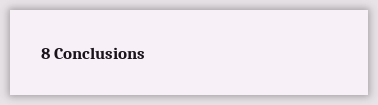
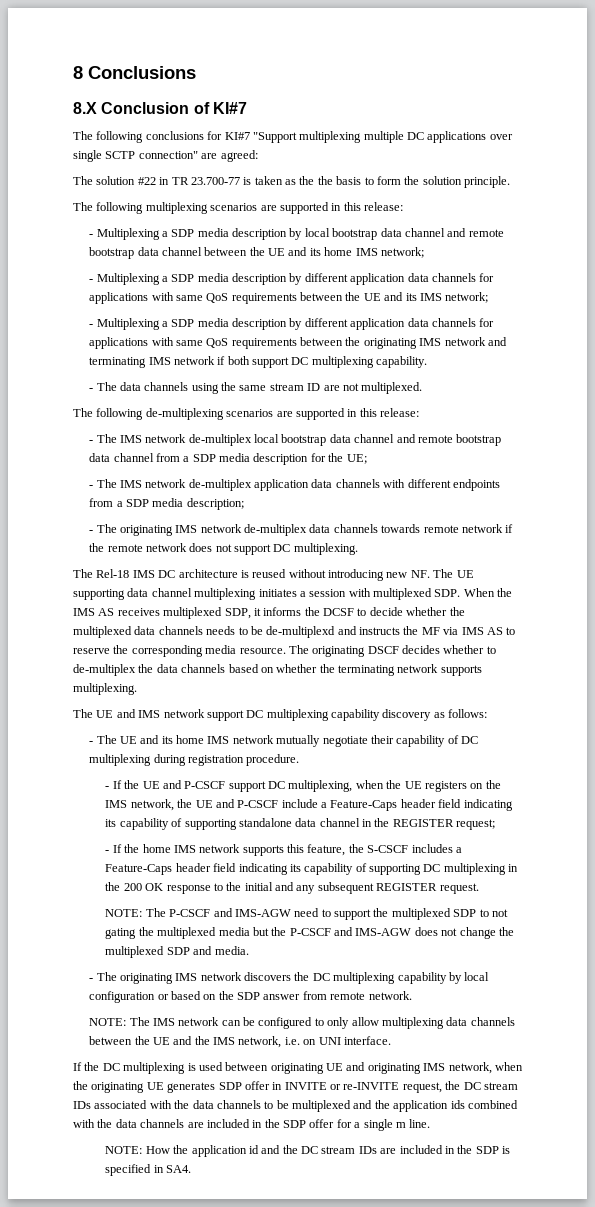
(146, 53) none -> [73,102,247,114] [73,131,513,143] [73,150,258,162] [73,176,510,188] [73,202,403,214] [89,228,504,240] [89,247,424,259] [89,273,495,285] [89,292,489,304] [89,318,495,330] [89,337,507,349] [89,356,428,368] [89,382,423,394] [73,408,419,420] [89,434,502,446] [89,453,367,465] [89,479,500,491] [89,498,244,510] [89,524,514,536] [89,543,358,555] [73,569,474,581] [73,588,513,600] [73,607,465,619] [73,626,516,638] [73,645,496,657] [73,664,482,676] [73,683,137,695] [73,709,488,721] [89,735,479,747] [89,754,300,766] [105,780,501,792] [105,799,513,811] [105,818,496,830] [105,844,462,856] [105,863,519,875] [105,882,479,894] [105,908,508,920] [105,927,514,939] [105,946,249,958] [89,972,490,984] [89,991,412,1003] [89,1017,515,1029] [89,1036,391,1048] [73,1062,523,1074] [73,1081,518,1093] [73,1100,518,1112] [73,1119,431,1131] [105,1145,511,1157] [105,1164,192,1176] // 8.X Conclusion of KI#7 // The following conclusions for KI#7 "Support multiplexing multiple DC applications over single SCTP connection" are agreed: // The solution #22 in TR 23.700-77 is taken as the the basis to form the solution principle. // The following multiplexing scenarios are supported in this release: // - Multiplexing a SDP media description by local bootstrap data channel and remote bootstrap data channel between the UE and its home IMS network; // - Multiplexing a SDP media description by different application data channels for applications with same QoS requirements between the UE and its IMS network; // - Multiplexing a SDP media description by different application data channels for applications with same QoS requirements between the originating IMS network and terminating IMS network if both support DC multiplexing capability. // - The data channels using the same stream ID are not multiplexed. // The following de-multiplexing scenarios are supported in this release: // - The IMS network de-multiplex local bootstrap data channel and remote bootstrap data channel from a SDP media description for the UE; // - The IMS network de-multiplex application data channels with different endpoints from a SDP media description; // - The originating IMS network de-multiplex data channels towards remote network if the remote network does not support DC multiplexing. // The Rel-18 IMS DC architecture is reused without introducing new NF. The UE supporting data channel multiplexing initiates a session with multiplexed SDP. When the IMS AS receives multiplexed SDP, it informs the DCSF to decide whether the multiplexed data channels needs to be de-multiplexd and instructs the MF via IMS AS to reserve the corresponding media resource. The originating DSCF decides whether to de-multiplex the data channels based on whether the terminating network supports multiplexing. // The UE and IMS network support DC multiplexing capability discovery as follows: // - The UE and its home IMS network mutually negotiate their capability of DC multiplexing during registration procedure. // - If the UE and P-CSCF support DC multiplexing, when the UE registers on the IMS network, the UE and P-CSCF include a Feature-Caps header field indicating its capability of supporting standalone data channel in the REGISTER request; // - If the home IMS network supports this feature, the S-CSCF includes a Feature-Caps header field indicating its capability of supporting DC multiplexing in the 200 OK response to the initial and any subsequent REGISTER request. // NOTE: The P-CSCF and IMS-AGW need to support the multiplexed SDP to not gating the multiplexed media but the P-CSCF and IMS-AGW does not change the multiplexed SDP and media. // - The originating IMS network discovers the DC multiplexing capability by local configuration or based on the SDP answer from remote network. // NOTE: The IMS network can be configured to only allow multiplexing data channels between the UE and the IMS network, i.e. on UNI interface. // If the DC multiplexing is used between originating UE and originating IMS network, when the originating UE generates SDP offer in INVITE or re-INVITE request, the DC stream IDs associated with the data channels to be multiplexed and the application ids combined with the data channels are included in the SDP offer for a single m line. // NOTE: How the application id and the DC stream IDs are included in the SDP is specified in SA4.

